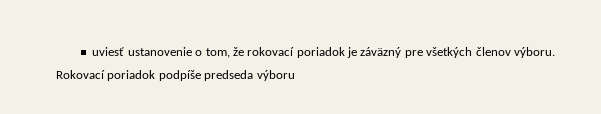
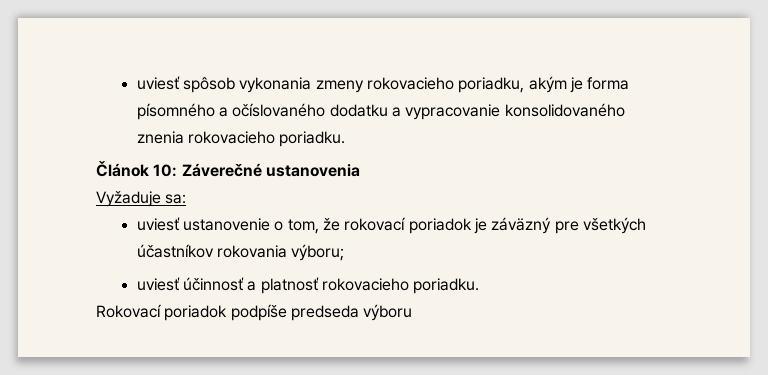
[92,47,125,56] uviesť -> [136,76,630,93] [136,103,625,120] [136,131,346,147] [96,161,360,177] [96,191,187,207] [136,217,180,231] uviesť spôsob vykonania zmeny rokovacieho poriadku, akým je forma písomného a očíslovaného dodatku a vypracovanie konsolidovaného znenia rokovacieho poriadku. // Článok 10: Záverečné ustanovenia // Vyžaduje sa: // uviesť
[475,47,555,58] členov výboru. -> [136,244,345,261] [136,277,480,294] účastníkov rokovania výboru; // uviesť účinnosť a platnosť rokovacieho poriadku.

